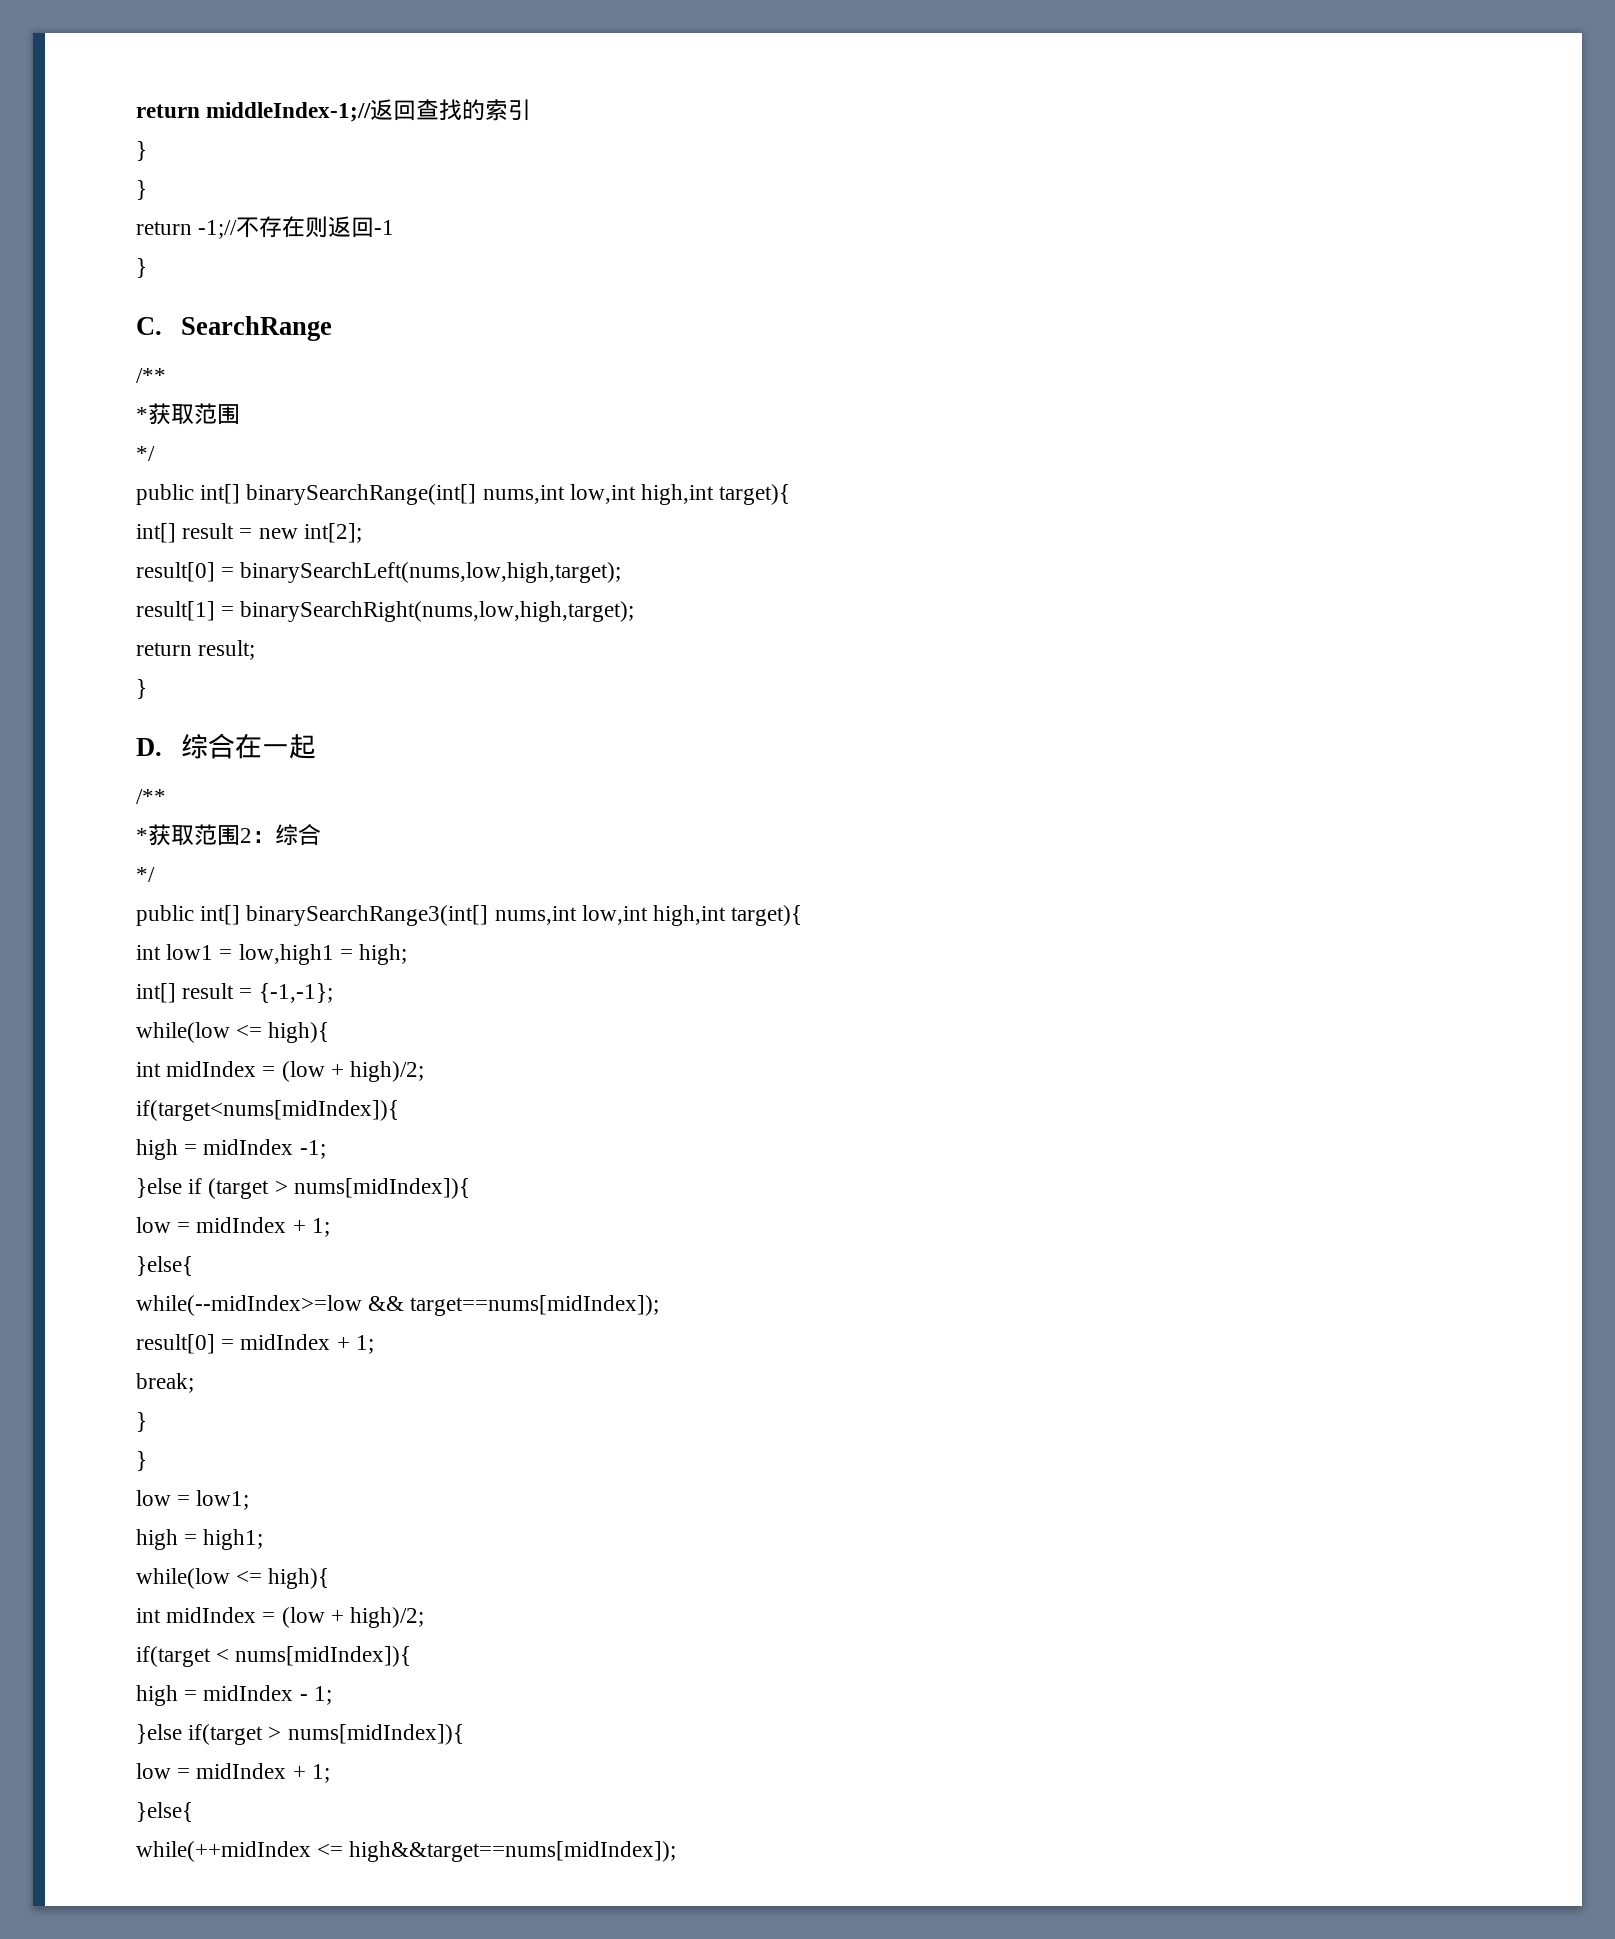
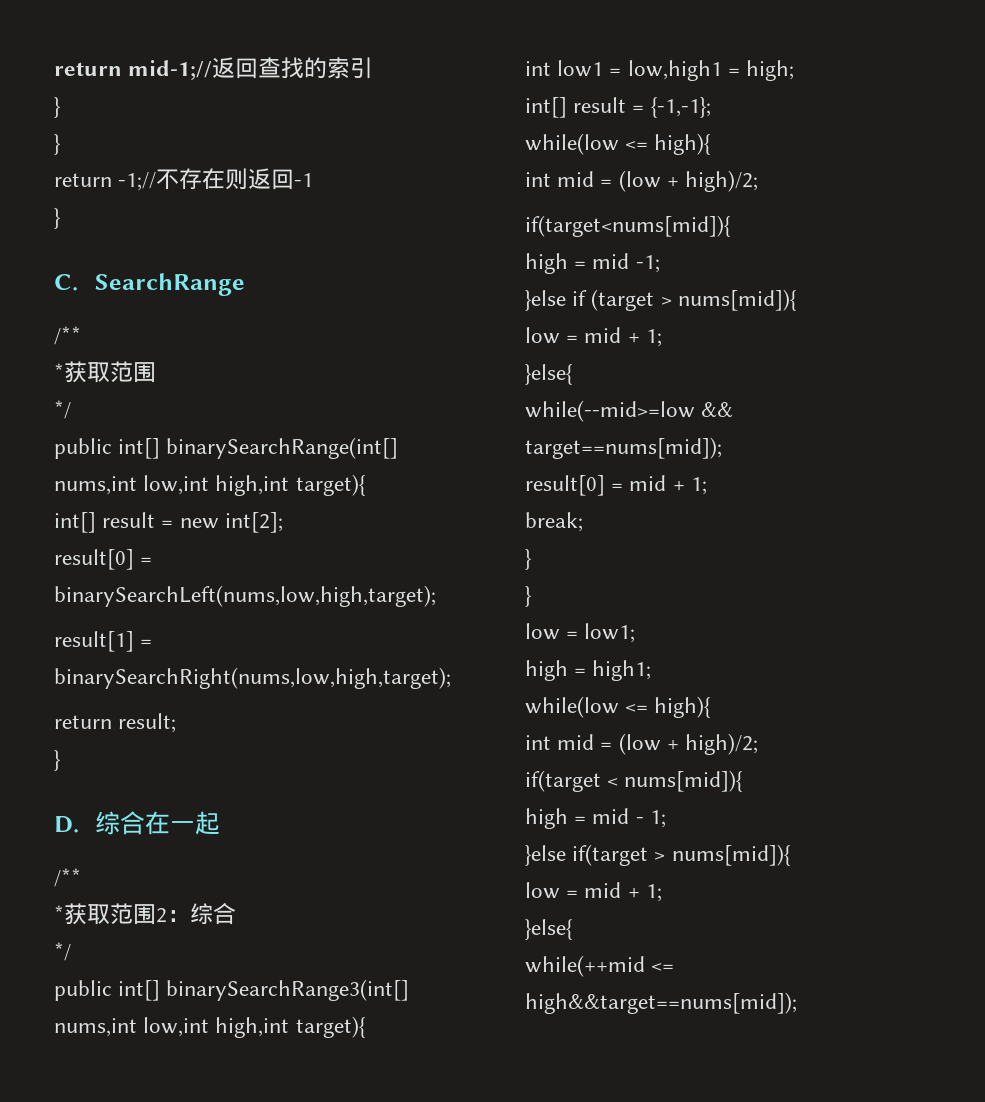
[136,102,372,122] return middleIndex-1;// -> [54,60,213,80] return mid-1;//
[166,1061,425,1082] [136,1100,399,1121] [136,1139,294,1160] midIndex = (low + high)/2; // if(target<nums[midIndex]){ // high = midIndex -> [557,170,759,192] [525,215,731,237] [525,253,630,274] mid = (low + high)/2; // if(target<nums[mid]){ // high = mid
[293,1178,470,1199] [136,1217,330,1237] [136,1256,193,1276] [136,1295,660,1316] [136,1334,331,1354] nums[midIndex]){ // low = midIndex + 1; // }else{ // while(--midIndex>=low && target==nums[midIndex]); // result[0] = midIndex -> [677,289,797,311] [525,327,662,347] [525,364,573,385] [525,400,734,422] [525,437,722,459] [525,475,667,496] nums[mid]){ // low = mid + 1; // }else{ // while(--mid>=low && target==nums[mid]); // result[0] = mid
[166,1607,257,1623] midIndex -> [557,734,595,750] mid
[235,1646,412,1667] [136,1685,294,1706] nums[midIndex]){ // high = midIndex -> [624,770,744,792] [525,808,630,829] nums[mid]){ // high = mid
[287,1724,464,1745] [136,1763,330,1783] [136,1802,193,1822] [136,1841,677,1862] nums[midIndex]){ // low = midIndex + 1; // }else{ // while(++midIndex <= high&&target==nums[midIndex]); -> [671,844,791,866] [525,882,662,902] [525,919,573,940] [525,955,675,977] [525,992,797,1014] nums[mid]){ // low = mid + 1; // }else{ // while(++mid <= high&&target==nums[mid]);

